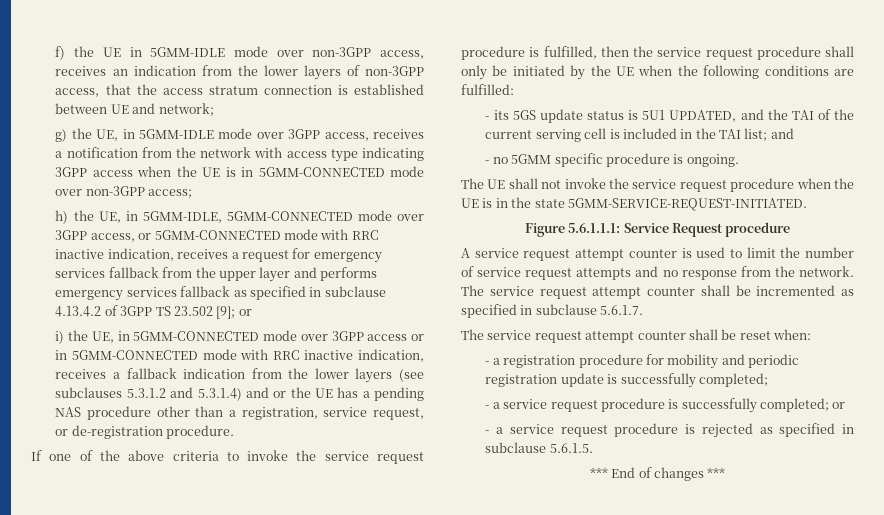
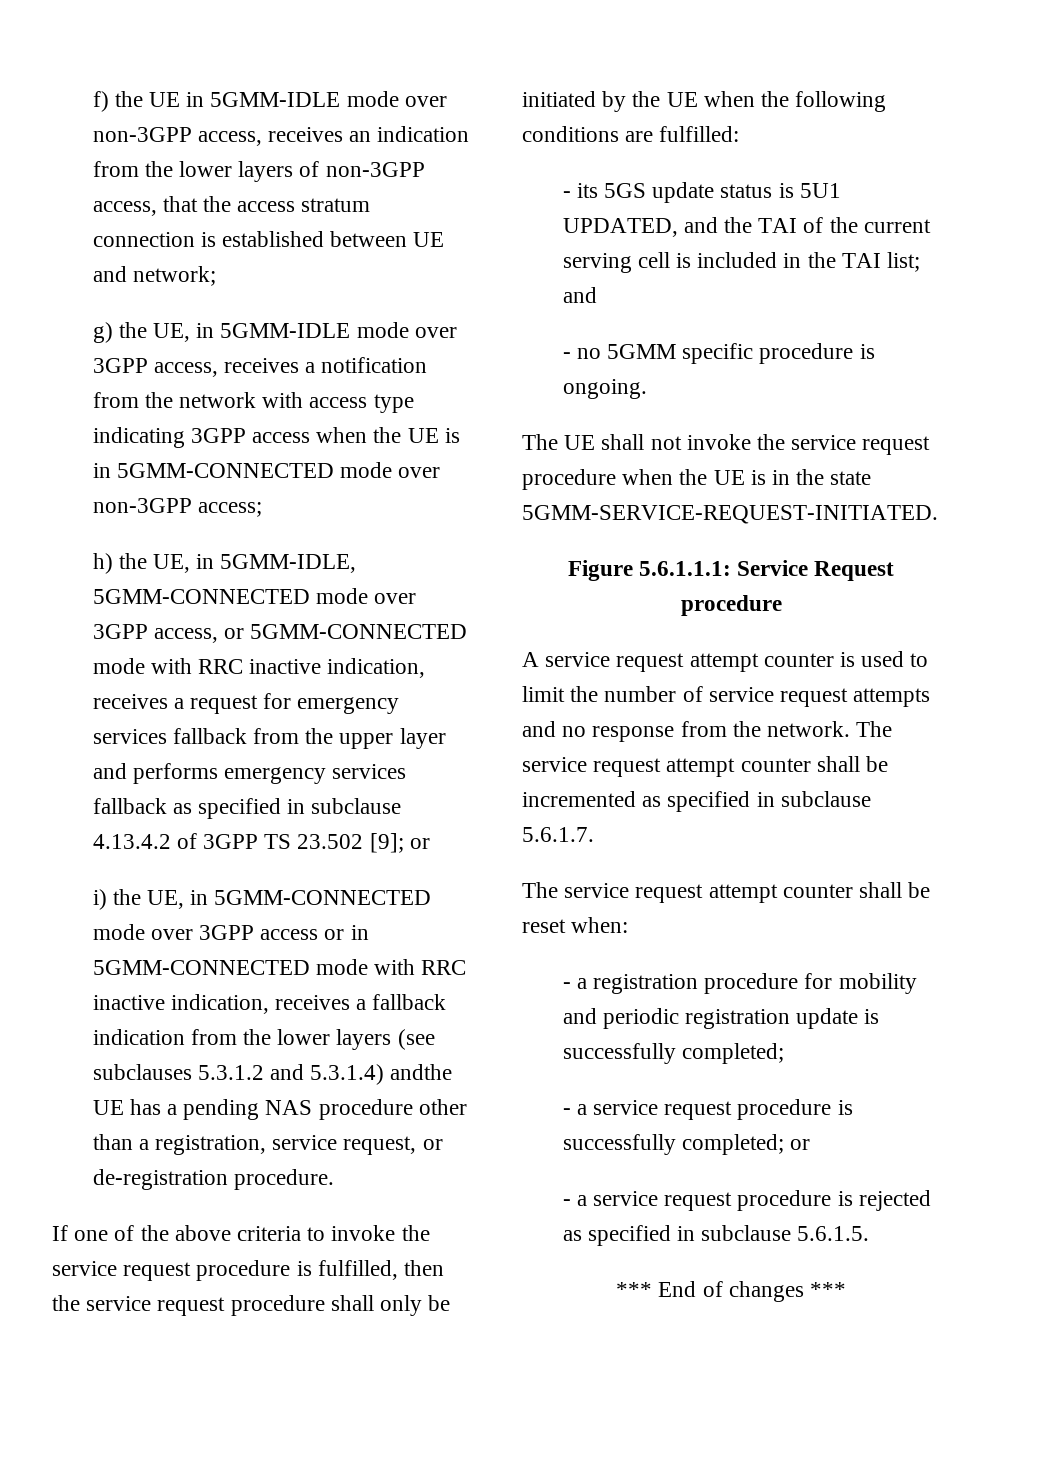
[245,387,311,398] and or the -> [390,1064,453,1080] andthe

